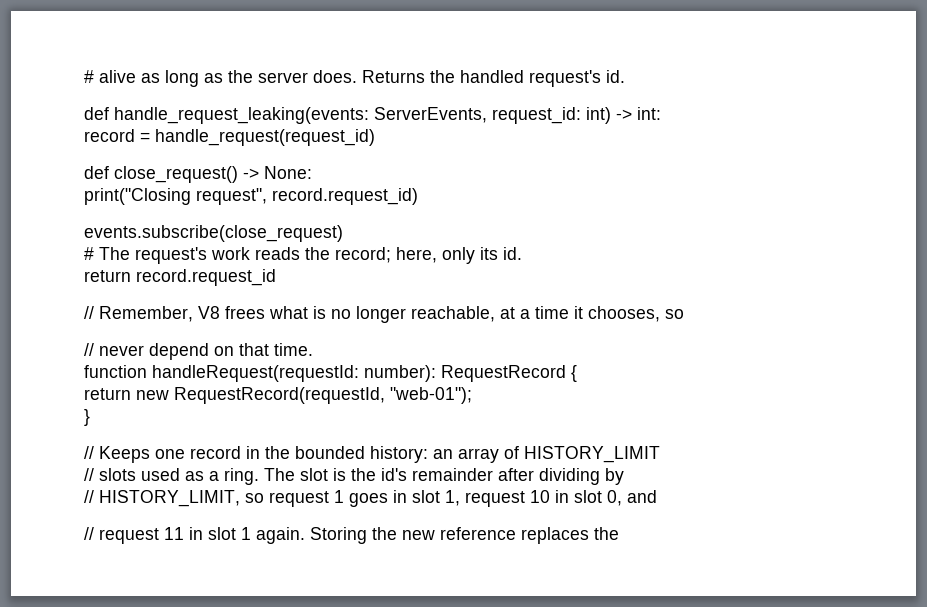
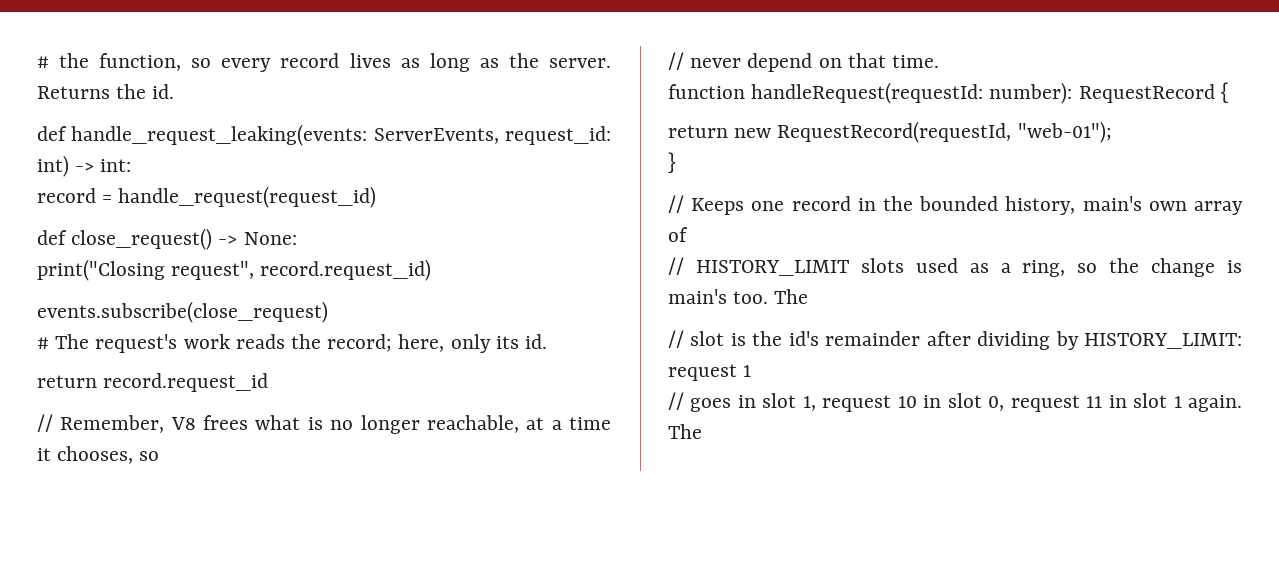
[84,70,601,87] # alive as long as the server does. Returns the handled request's -> [37,53,611,72] [37,84,147,99] # the function, so every record lives as long as the server. Returns the
[370,446,453,463] history: an -> [1005,196,1187,215] history, main's own
[524,446,660,463] [84,468,94,481] HISTORY_LIMIT // // -> [668,257,849,276] // // HISTORY_LIMIT
[224,468,295,485] ring. The -> [1022,258,1242,277] [668,289,809,304] [668,330,684,348] ring, so the change is main's too. The // //
[84,490,344,507] // // HISTORY_LIMIT, so request 1 -> [1084,333,1242,349] [668,364,752,381] [668,392,684,410] HISTORY_LIMIT: request 1 // //
[627,490,657,503] [84,527,94,540] and // // -> (1005, 403) none
[310,527,619,544] Storing the new reference replaces the -> [668,424,702,439] The

